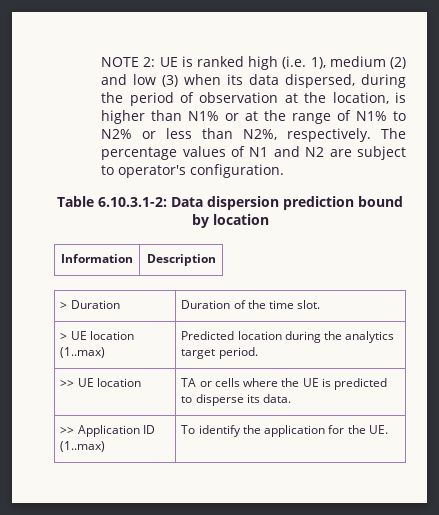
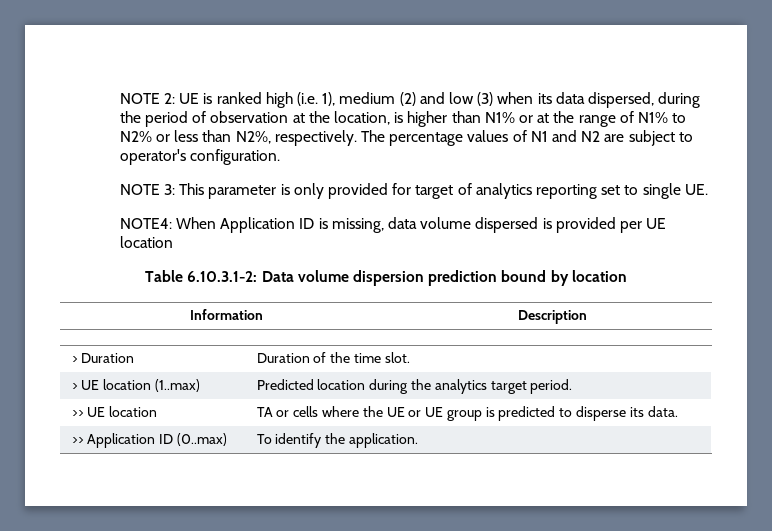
(285, 171) none -> [119,183,708,199] [119,217,667,233] [119,236,173,248] // NOTE 3: This parameter is only provided for target of analytics reporting set to single UE. // NOTE4: When Application ID is missing, data volume dispersed is provided per UE location
(203, 202) none -> [297,270,349,282] volume
(319, 382) none -> [408,407,482,421] or UE group
[60,441,106,452] (1..max) -> [176,433,227,446] (0..max)
[264,425,388,437] application for the UE. -> [348,433,418,448] application.

